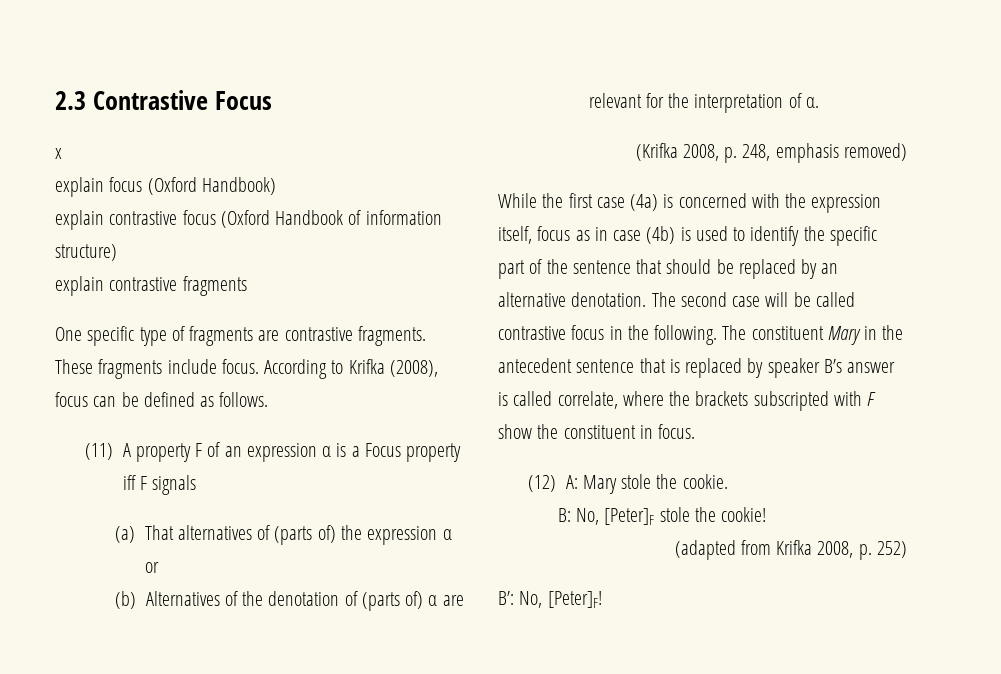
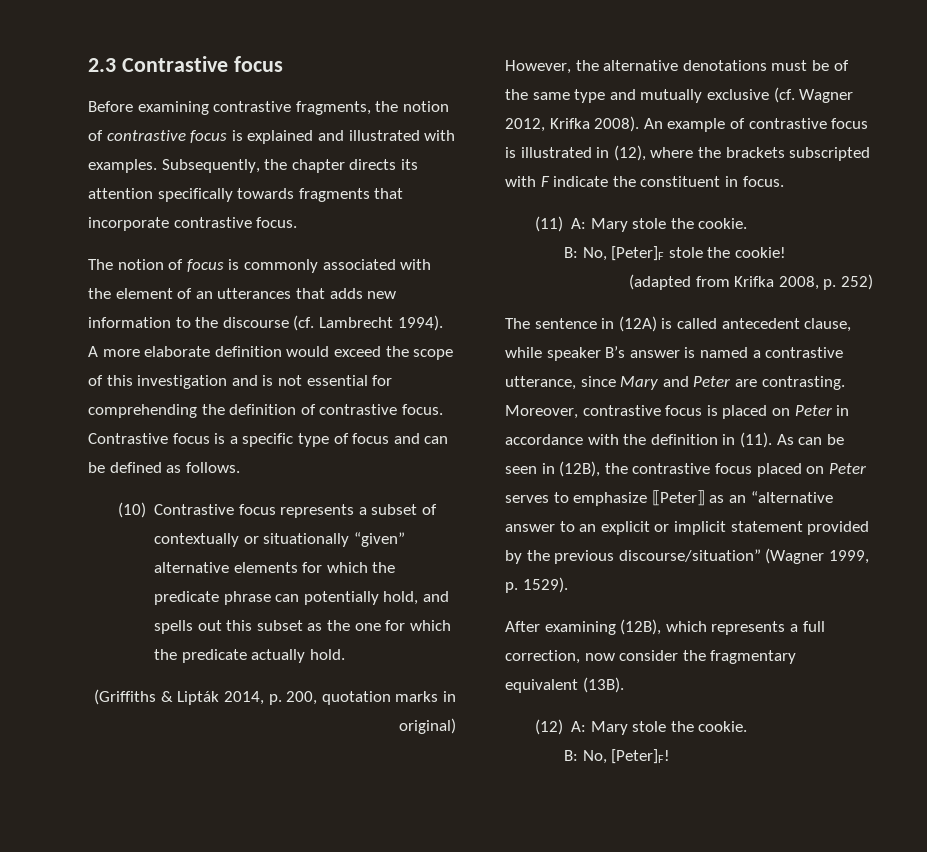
[215,91,273,110] [55,148,62,159] [55,177,276,197] [55,210,442,230] [55,244,117,261] [55,276,247,296] [55,326,426,346] [55,359,438,379] [55,392,88,407] Focus // x // explain focus (Oxford Handbook) // explain contrastive focus (Oxford Handbook of information structure) // explain contrastive fragments // One specific type of fragments are contrastive fragments. These fragments include focus. According to Krifka (2008), focus -> [233,56,283,72] [88,101,449,115] [88,130,456,144] [88,159,418,173] [88,188,404,202] [88,217,298,231] [88,259,432,273] [88,288,397,299] [88,315,443,331] [88,346,454,360] [88,375,393,389] [88,404,443,418] [88,433,420,447] focus // Before examining contrastive fragments, the notion of contrastive focus is explained and illustrated with examples. Subsequently, the chapter directs its attention specifically towards fragments that incorporate contrastive focus. // The notion of focus is commonly associated with the element of an utterances that adds new information to the discourse (cf. Lambrecht 1994). A more elaborate definition would exceed the scope of this investigation and is not essential for comprehending the definition of contrastive focus. Contrastive focus is a specific type of focus and
[84,442,462,462] [122,475,197,495] [114,525,452,545] [144,562,159,573] [114,591,464,611] [588,93,819,113] [635,143,907,163] [498,193,882,213] [498,226,877,246] [498,259,839,279] [498,292,855,307] [498,325,904,345] [498,358,896,378] [498,391,618,409] (11) A property F of an expression α is a Focus property iff F signals // (a) That alternatives of (parts of) the expression α or // (b) Alternatives of the denotation of (parts of) α are relevant for the interpretation of α. // (Krifka 2008, p. 248, emphasis removed) // While the first case (4a) is concerned with the expression itself, focus as in case (4b) is used to identify the specific part of the sentence that should be replaced by an alternative denotation. The second case will be called contrastive focus in the following. The constituent Mary in the antecedent sentence that is replaced by speaker B’s answer is called correlate, -> [117,502,437,518] [153,532,405,547] [153,562,396,573] [153,591,449,605] [153,620,451,634] [153,649,345,663] [94,689,456,705] [399,718,456,734] [505,60,849,74] [505,87,854,103] [505,116,869,132] [505,145,646,161] (10) Contrastive focus represents a subset of contextually or situationally “given” alternative elements for which the predicate phrase can potentially hold, and spells out this subset as the one for which the predicate actually hold. // (Griffiths & Lipták 2014, p. 200, quotation marks in original) // However, the alternative denotations must be of the same type and mutually exclusive (cf. Wagner 2012, Krifka 2008). An example of contrastive focus is illustrated in (12),
[498,424,532,439] show -> [553,176,609,187] indicate
[527,475,556,492] (12) -> [534,216,563,232] (11)
[498,591,514,605] B’: -> [505,316,852,332] [505,346,844,361] [505,376,845,390] [505,405,850,419] [505,432,844,448] [505,461,866,477] [505,490,833,506] [505,521,870,535] [505,548,869,564] [505,577,568,593] [505,619,825,635] [505,650,797,664] [505,677,624,693] [534,719,748,735] [563,750,578,761] The sentence in (12A) is called antecedent clause, while speaker B’s answer is named a contrastive utterance, since Mary and Peter are contrasting. Moreover, contrastive focus is placed on Peter in accordance with the definition in (11). As can be seen in (12B), the contrastive focus placed on Peter serves to emphasize ⟦Peter⟧ as an “alternative answer to an explicit or implicit statement provided by the previous discourse/situation” (Wagner 1999, p. 1529). // After examining (12B), which represents a full correction, now consider the fragmentary equivalent (13B). // (12) A: Mary stole the cookie. // B:

